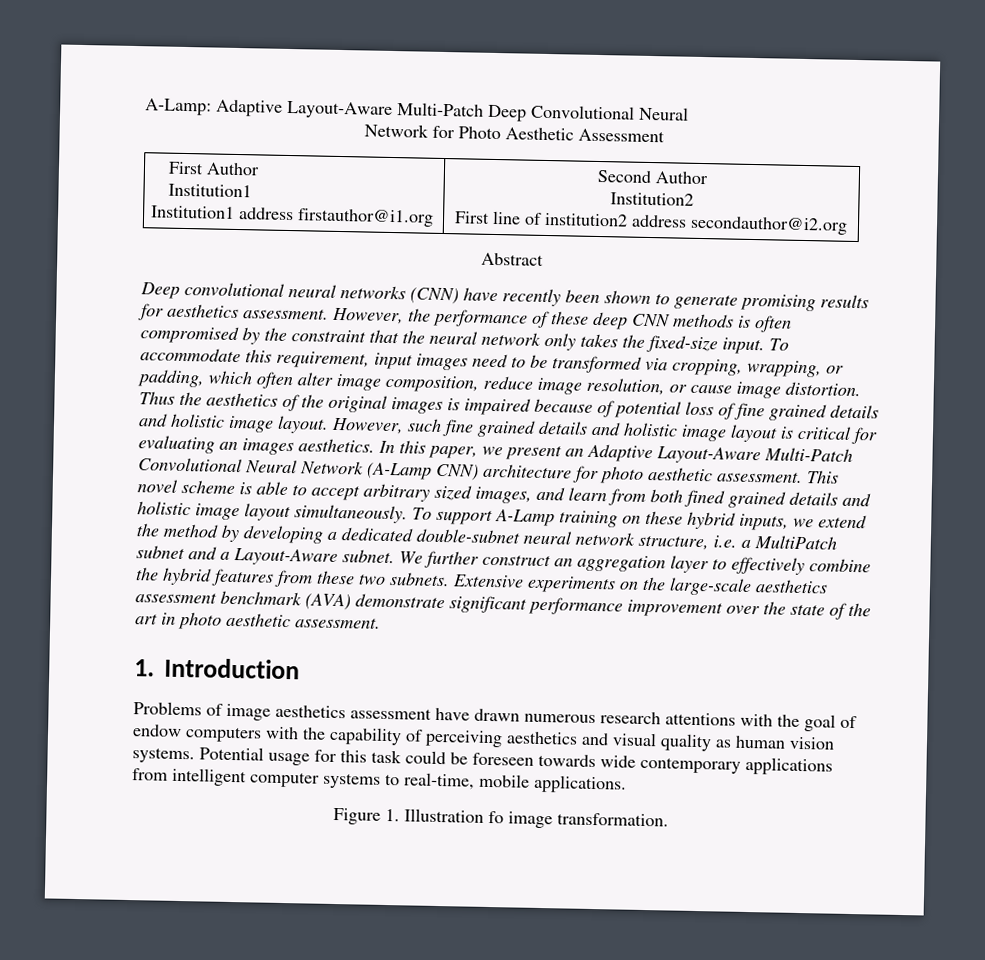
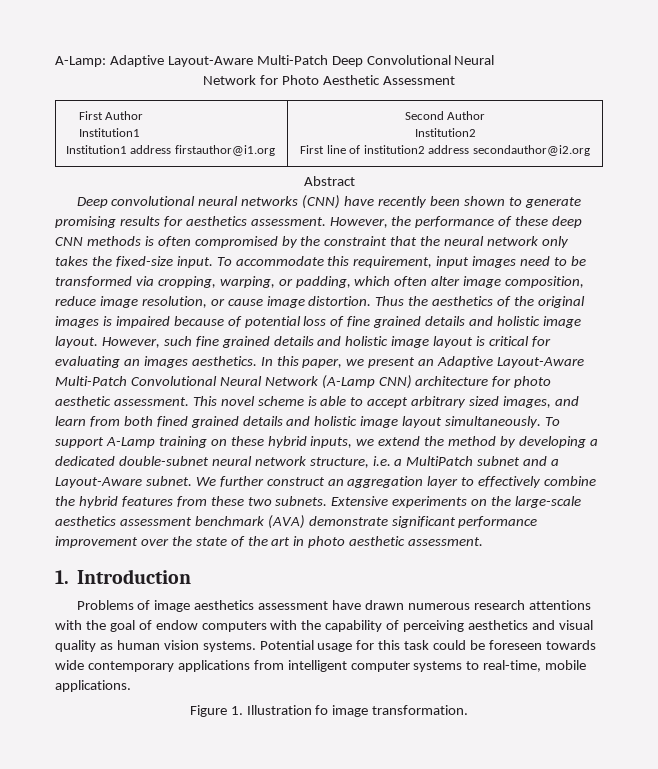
[747,359,822,378] wrapping, -> [219,276,275,288] warping,

